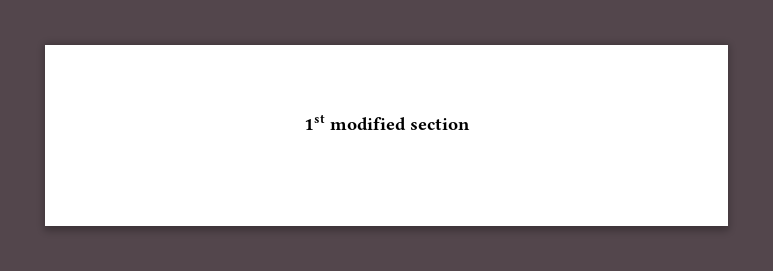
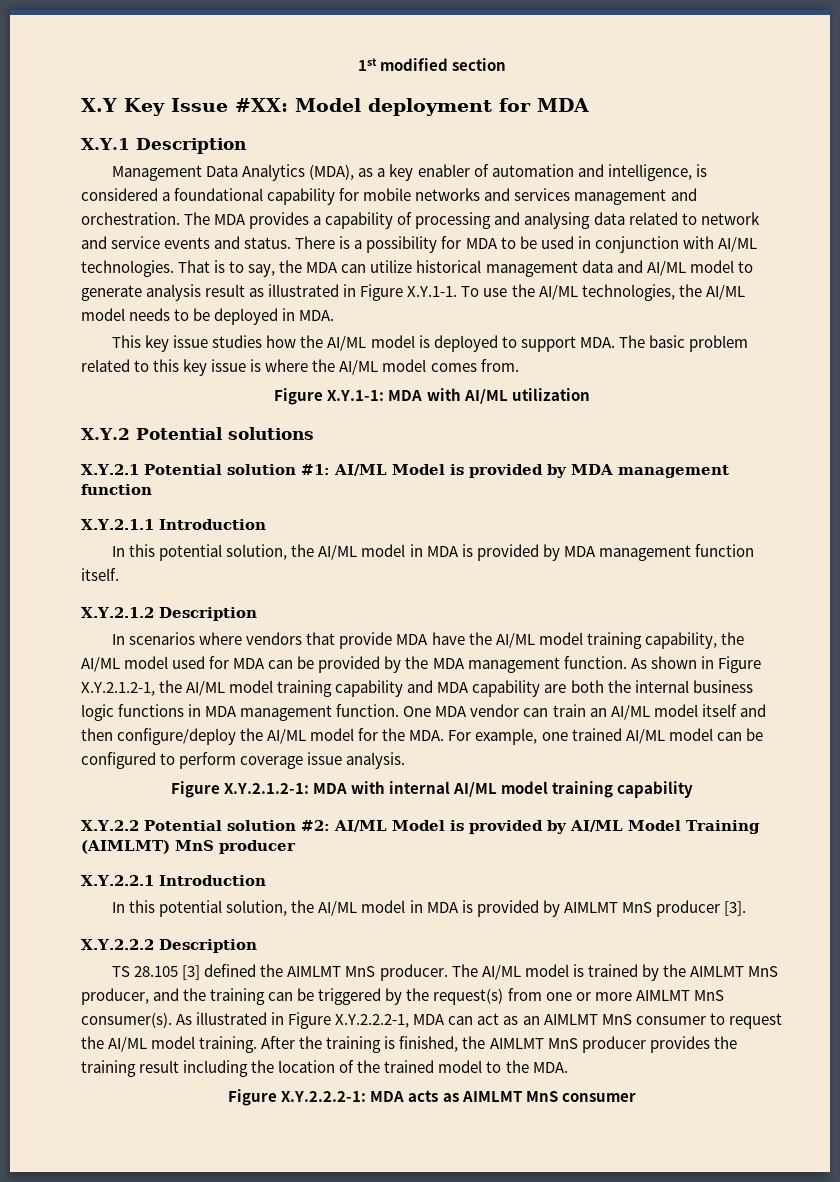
(470, 124) none -> [81,98,589,116] [81,138,246,154] [112,164,707,181] [81,188,697,205] [81,212,760,229] [81,236,757,253] [81,260,753,277] [81,284,745,301] [81,308,335,325] [112,335,748,352] [81,359,519,376] [274,388,590,405] [81,427,314,440] [81,464,729,478] [81,484,152,495] [81,519,266,530] [112,544,754,561] [81,568,119,581] [81,607,257,621] [112,632,744,649] [81,656,761,673] [81,680,753,697] [81,704,766,721] [81,728,763,745] [81,752,406,769] [170,781,694,798] [81,820,760,834] [81,840,296,854] [81,875,266,886] [112,900,746,917] [81,939,257,953] [112,964,778,981] [81,988,724,1005] [81,1012,782,1029] [81,1036,737,1053] [81,1060,568,1077] [228,1089,636,1106] // X.Y Key Issue #XX: Model deployment for MDA // X.Y.1 Description // Management Data Analytics (MDA), as a key enabler of automation and intelligence, is considered a foundational capability for mobile networks and services management and orchestration. The MDA provides a capability of processing and analysing data related to network and service events and status. There is a possibility for MDA to be used in conjunction with AI/ML technologies. That is to say, the MDA can utilize historical management data and AI/ML model to generate analysis result as illustrated in Figure X.Y.1-1. To use the AI/ML technologies, the AI/ML model needs to be deployed in MDA. // This key issue studies how the AI/ML model is deployed to support MDA. The basic problem related to this key issue is where the AI/ML model comes from. // Figure X.Y.1-1: MDA with AI/ML utilization // X.Y.2 Potential solutions // X.Y.2.1 Potential solution #1: AI/ML Model is provided by MDA management function // X.Y.2.1.1 Introduction // In this potential solution, the AI/ML model in MDA is provided by MDA management function itself. // X.Y.2.1.2 Description // In scenarios where vendors that provide MDA have the AI/ML model training capability, the AI/ML model used for MDA can be provided by the MDA management function. As shown in Figure X.Y.2.1.2-1, the AI/ML model training capability and MDA capability are both the internal business logic functions in MDA management function. One MDA vendor can train an AI/ML model itself and then configure/deploy the AI/ML model for the MDA. For example, one trained AI/ML model can be configured to perform coverage issue analysis. // Figure X.Y.2.1.2-1: MDA with internal AI/ML model training capability // X.Y.2.2 Potential solution #2: AI/ML Model is provided by AI/ML Model Training (AIMLMT) MnS producer // X.Y.2.2.1 Introduction // In this potential solution, the AI/ML model in MDA is provided by AIMLMT MnS producer [3]. // X.Y.2.2.2 Description // TS 28.105 [3] defined the AIMLMT MnS producer. The AI/ML model is trained by the AIMLMT MnS producer, and the training can be triggered by the request(s) from one or more AIMLMT MnS consumer(s). As illustrated in Figure X.Y.2.2.2-1, MDA can act as an AIMLMT MnS consumer to request the AI/ML model training. After the training is finished, the AIMLMT MnS producer provides the training result including the location of the trained model to the MDA. // Figure X.Y.2.2.2-1: MDA acts as AIMLMT MnS consumer

